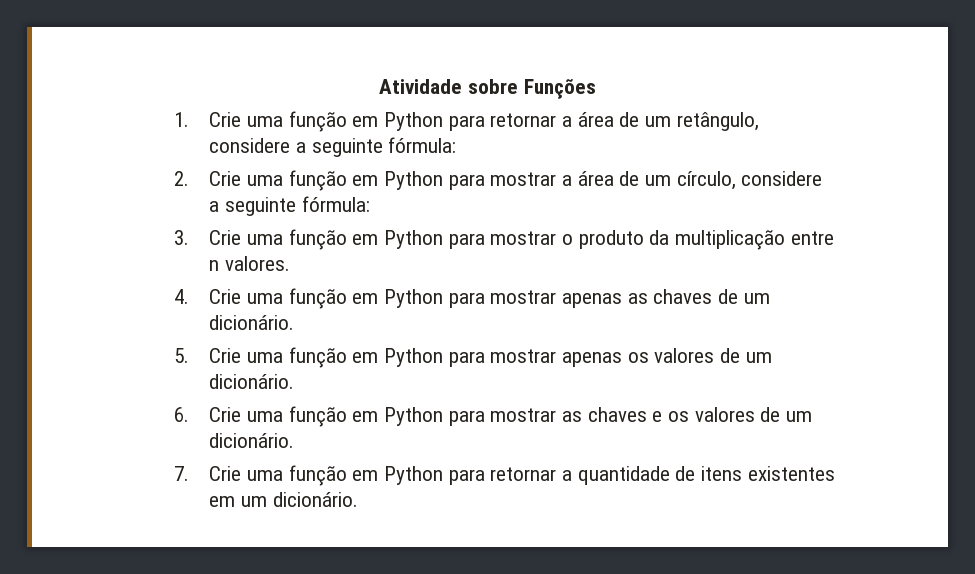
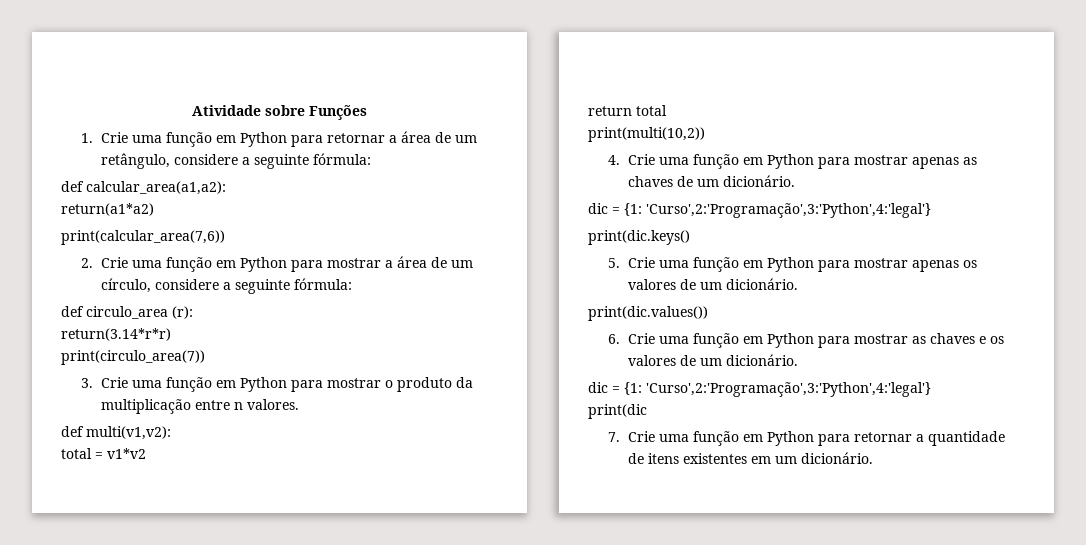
(457, 145) none -> [61,181,226,195] [61,203,154,216] [61,230,225,245] // def calcular_area(a1,a2): // return(a1*a2) // print(calcular_area(7,6))
(370, 204) none -> [61,306,193,319] [61,328,171,341] [61,350,205,365] // def circulo_area (r): // return(3.14*r*r) // print(circulo_area(7))
(291, 263) none -> [61,426,171,440] [61,448,146,459] [588,105,667,116] [588,127,705,142] // def multi(v1,v2): // total = v1*v2 // return total // print(multi(10,2))
(295, 322) none -> [588,203,931,218] [588,230,690,245] // dic = {1: 'Curso',2:'Programação',3:'Python',4:'legal'} // print(dic.keys()
(295, 381) none -> [588,306,708,321] // print(dic.values())
(295, 440) none -> [588,382,931,397] [588,404,647,419] // dic = {1: 'Curso',2:'Programação',3:'Python',4:'legal'} // print(dic

